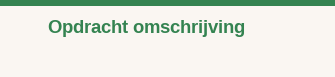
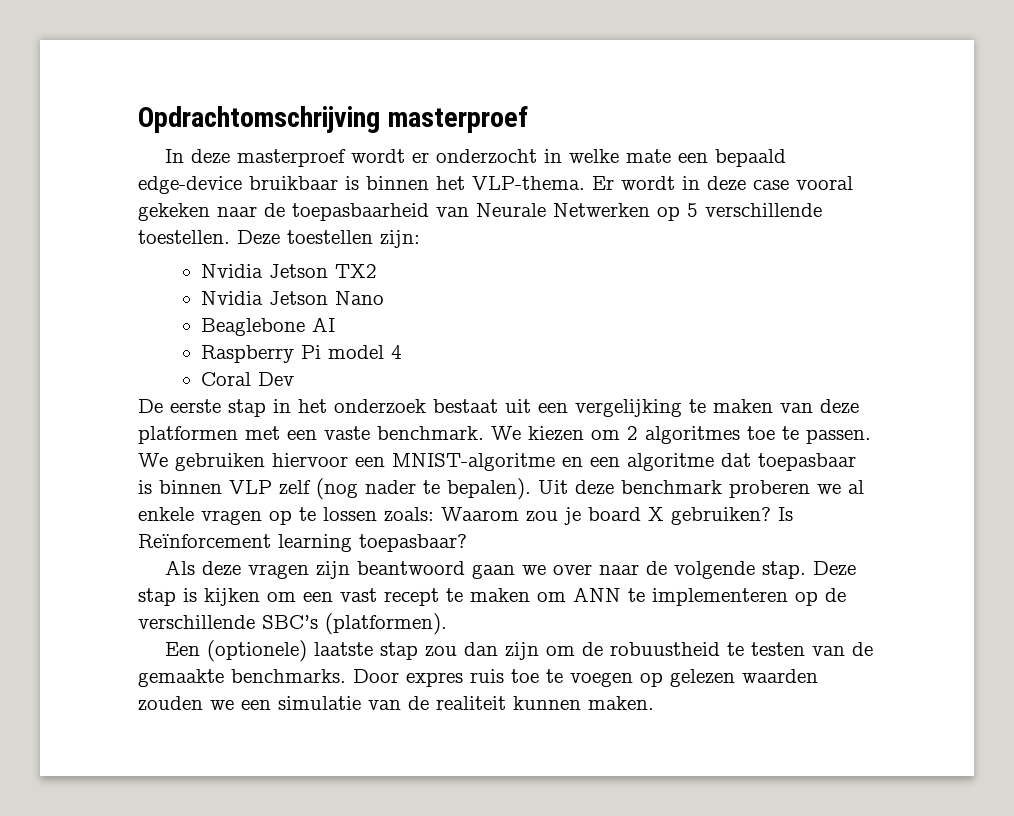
[48,20,245,37] Opdracht omschrijving -> [138,106,528,133] [165,149,787,167] [138,176,853,194] [138,203,822,221] [138,230,420,248] [201,264,378,278] [201,291,385,305] [201,317,336,336] [201,345,403,363] [201,372,295,386] [138,399,859,417] [138,426,871,444] [138,453,856,471] [138,478,864,500] [138,507,793,525] [138,534,467,552] [165,560,857,579] [138,587,846,606] [138,613,447,635] [165,640,874,662] [138,669,818,687] [138,696,654,711] Opdrachtomschrijving masterproef // In deze masterproef wordt er onderzocht in welke mate een bepaald edge-device bruikbaar is binnen het VLP-thema. Er wordt in deze case vooral gekeken naar de toepasbaarheid van Neurale Netwerken op 5 verschillende toestellen. Deze toestellen zijn: // Nvidia Jetson TX2 // Nvidia Jetson Nano // Beaglebone AI // Raspberry Pi model 4 // Coral Dev // De eerste stap in het onderzoek bestaat uit een vergelijking te maken van deze platformen met een vaste benchmark. We kiezen om 2 algoritmes toe te passen. We gebruiken hiervoor een MNIST-algoritme en een algoritme dat toepasbaar is binnen VLP zelf (nog nader te bepalen). Uit deze benchmark proberen we al enkele vragen op te lossen zoals: Waarom zou je board X gebruiken? Is Reïnforcement learning toepasbaar? // Als deze vragen zijn beantwoord gaan we over naar de volgende stap. Deze stap is kijken om een vast recept te maken om ANN te implementeren op de verschillende SBC’s (platformen). // Een (optionele) laatste stap zou dan zijn om de robuustheid te testen van de gemaakte benchmarks. Door expres ruis toe te voegen op gelezen waarden zouden we een simulatie van de realiteit kunnen maken.

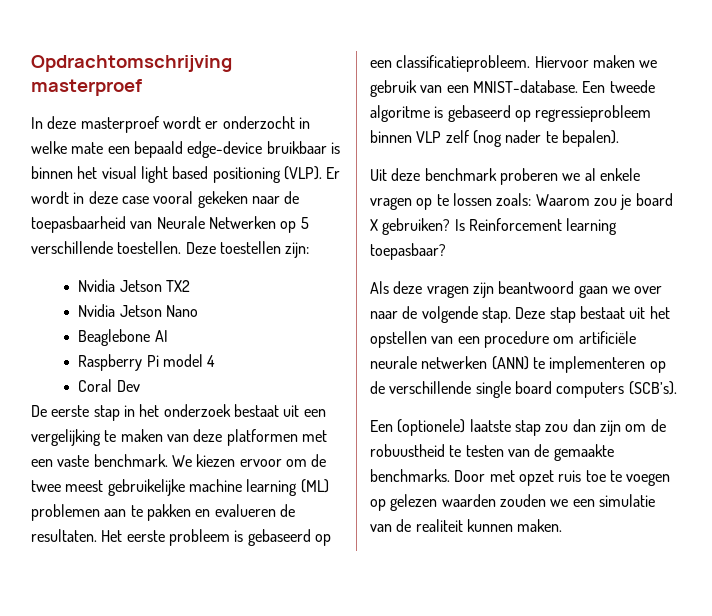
[472,176,585,190] VLP-thema. -> [101,166,322,183] visual light based positioning (VLP).
[591,426,871,444] [138,453,856,471] [138,480,152,494] om 2 algoritmes toe te passen. We gebruiken hiervoor een MNIST-algoritme en een algoritme dat toepasbaar is -> [239,454,327,467] [31,479,329,496] [31,504,295,521] [31,529,331,546] [370,55,658,72] [370,80,655,97] [370,105,652,122] ervoor om de twee meest gebruikelijke machine learning (ML) problemen aan te pakken en evalueren de resultaten. Het eerste probleem is gebaseerd op een classificatieprobleem. Hiervoor maken we gebruik van een MNIST-database. Een tweede algoritme is gebaseerd op regressieprobleem
(531, 489) none -> (619, 138) //
[138,534,271,548] Reïnforcement -> [468,218,562,231] Reinforcement
[183,587,621,606] is kijken om een vast recept te maken om ANN -> [579,306,670,319] [370,331,636,348] [370,356,529,370] bestaat uit het opstellen van een procedure om artificiële neurale netwerken (ANN)
[262,613,447,635] SBC’s (platformen). -> [475,381,677,398] single board computers (SCB’s).
[406,672,463,687] expres -> [489,470,554,486] met opzet

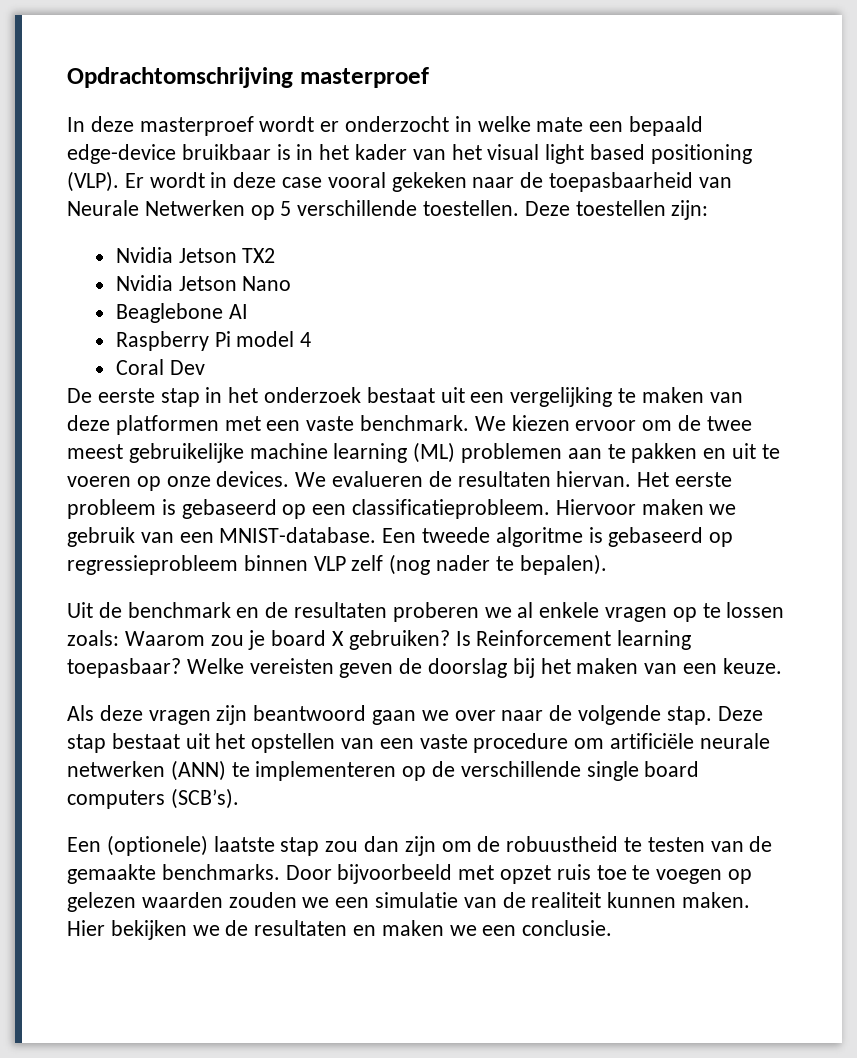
[31,166,73,179] binnen -> [296,144,446,160] in het kader van
[214,504,295,517] [31,529,97,542] evalueren de resultaten. -> [732,443,780,459] [67,471,632,491] uit te voeren op onze devices. We evalueren de resultaten hiervan.
[391,168,497,181] deze benchmark -> [98,602,388,618] de benchmark en de resultaten
(446, 251) none -> [186,658,782,678] Welke vereisten geven de doorslag bij het maken van een keuze.
(480, 340) none -> [419,734,468,749] vaste
(486, 476) none -> [337,864,453,884] bijvoorbeeld
(563, 525) none -> [67,920,613,940] Hier bekijken we de resultaten en maken we een conclusie.

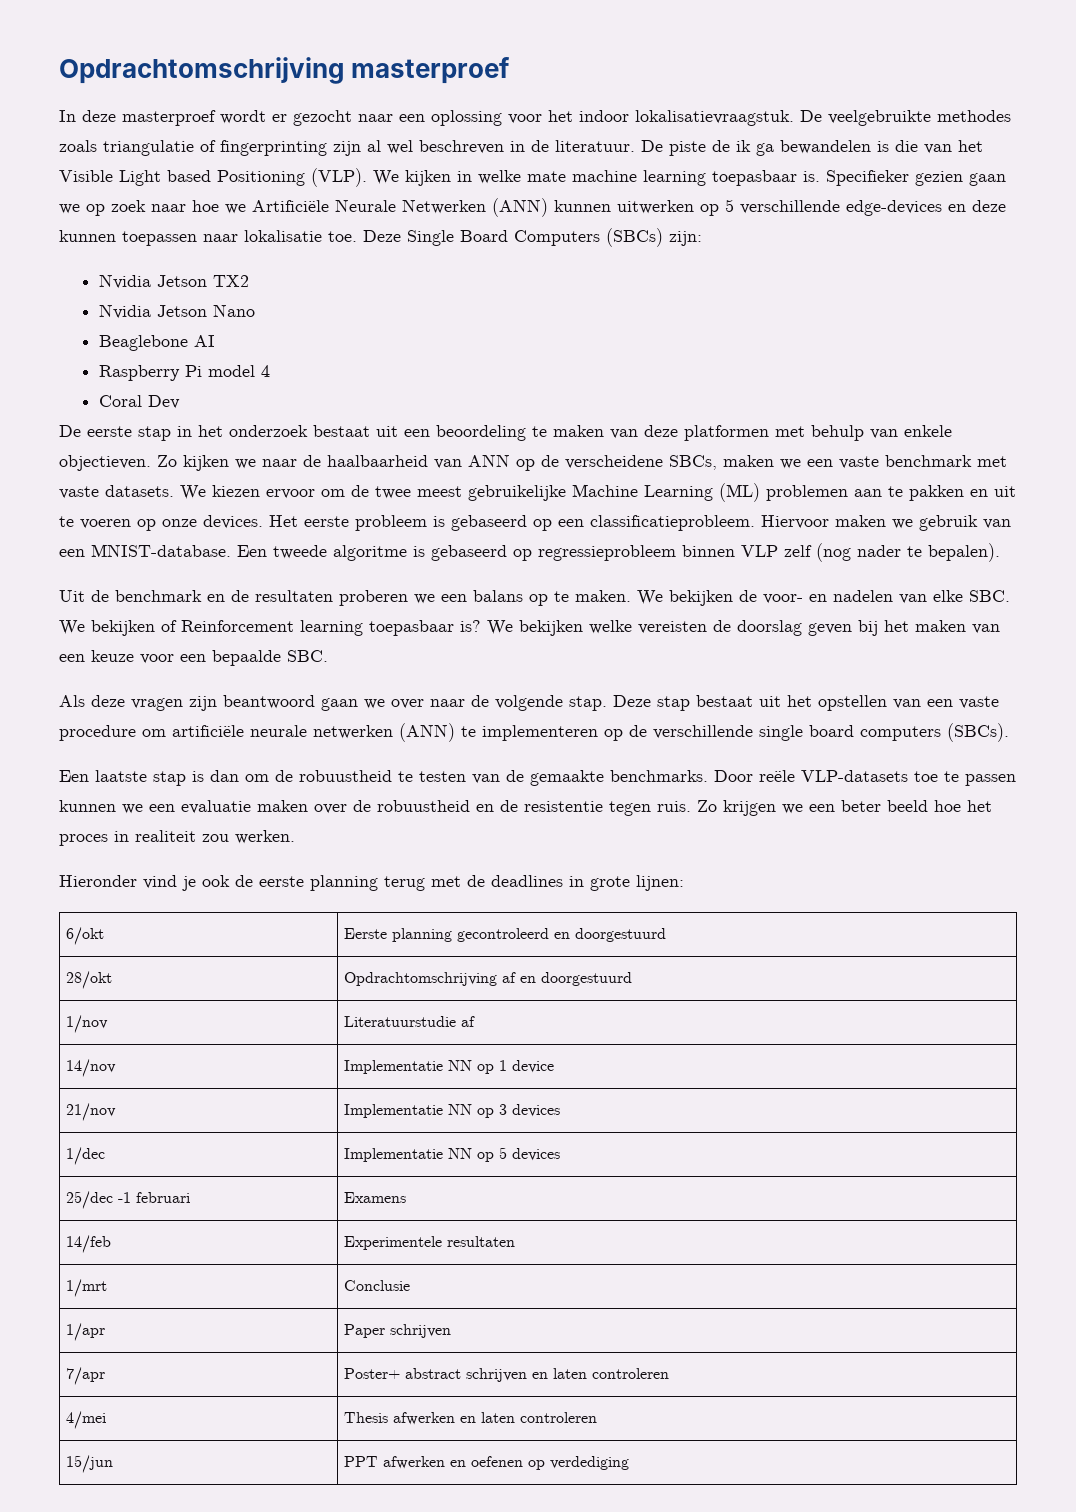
[345,116,704,136] [67,144,752,164] [67,171,732,192] [67,200,666,220] onderzocht in welke mate een bepaald edge-device bruikbaar is in het kader van het visual light based positioning (VLP). Er wordt in deze case vooral gekeken naar de toepasbaarheid van Neurale Netwerken op 5 verschillende toestellen. Deze toestellen -> [293,110,1011,126] [59,140,983,156] [59,168,1006,187] [59,198,1006,217] [59,228,663,247] gezocht naar een oplossing voor het indoor lokalisatievraagstuk. De veelgebruikte methodes zoals triangulatie of fingerprinting zijn al wel beschreven in de literatuur. De piste de ik ga bewandelen is die van het Visible Light based Positioning (VLP). We kijken in welke mate machine learning toepasbaar is. Specifieker gezien gaan we op zoek naar hoe we Artificiële Neurale Netwerken (ANN) kunnen uitwerken op 5 verschillende edge-devices en deze kunnen toepassen naar lokalisatie toe. Deze Single Board Computers (SBCs)
[510,387,613,407] vergelijking -> [436,425,526,441] beoordeling
[266,415,470,431] een vaste benchmark. -> [811,425,952,441] [59,454,1007,471] [59,485,174,499] behulp van enkele objectieven. Zo kijken we naar de haalbaarheid van ANN op de verscheidene SBCs, maken we een vaste benchmark met vaste datasets.
[249,443,408,463] machine learning -> [572,484,713,501] Machine Learning
[295,471,632,487] We evalueren de resultaten hiervan. -> (263, 522) none
[517,602,785,622] [67,630,692,650] [67,658,394,678] al enkele vragen op te lossen zoals: Waarom zou je board X gebruiken? Is Reinforcement learning toepasbaar? Welke vereisten geven -> [441,590,1010,606] [59,620,707,636] een balans op te maken. We bekijken de voor- en nadelen van elke SBC. We bekijken of Reinforcement learning toepasbaar is? We bekijken welke vereisten
(508, 668) none -> [808,623,852,636] geven
[722,658,782,674] keuze. -> [91,650,328,666] keuze voor een bepaalde SBC.
[170,788,239,809] [67,835,208,856] (SCB’s). // Een (optionele) -> [947,723,1009,742] [59,770,89,782] (SBCs). // Een
[325,836,436,856] zou dan zijn -> [192,770,239,782] is dan
[337,864,753,884] [67,892,751,912] [67,920,613,940] bijvoorbeeld met opzet ruis toe te voegen op gelezen waarden zouden we een simulatie van de realiteit kunnen maken. Hier bekijken we de resultaten en maken we een conclusie. -> [759,770,1016,786] [59,800,992,816] [59,830,295,846] [59,875,684,891] [66,927,105,945] [344,928,667,942] [66,971,113,989] [344,972,633,986] [66,1015,109,1033] [344,1016,476,1027] [66,1059,117,1077] [344,1060,555,1074] [66,1103,117,1121] [344,1104,561,1118] [66,1147,106,1165] [344,1147,561,1162] [66,1191,191,1209] [344,1192,407,1203] [66,1235,112,1253] [344,1236,516,1250] [66,1279,108,1297] [344,1280,411,1291] [66,1323,106,1341] [344,1324,452,1338] [66,1367,106,1385] [344,1368,670,1382] [66,1411,107,1429] [344,1412,598,1425] [66,1455,114,1473] [344,1456,630,1470] reële VLP-datasets toe te passen kunnen we een evaluatie maken over de robuustheid en de resistentie tegen ruis. Zo krijgen we een beter beeld hoe het proces in realiteit zou werken. // Hieronder vind je ook de eerste planning terug met de deadlines in grote lijnen: // 6/okt | Eerste planning gecontroleerd en doorgestuurd // 28/okt | Opdrachtomschrijving af en doorgestuurd // 1/nov | Literatuurstudie af // 14/nov | Implementatie NN op 1 device // 21/nov | Implementatie NN op 3 devices // 1/dec | Implementatie NN op 5 devices // 25/dec -1 februari | Examens // 14/feb | Experimentele resultaten // 1/mrt | Conclusie // 1/apr | Paper schrijven // 7/apr | Poster+ abstract schrijven en laten controleren // 4/mei | Thesis afwerken en laten controleren // 15/jun | PPT afwerken en oefenen op verdediging

